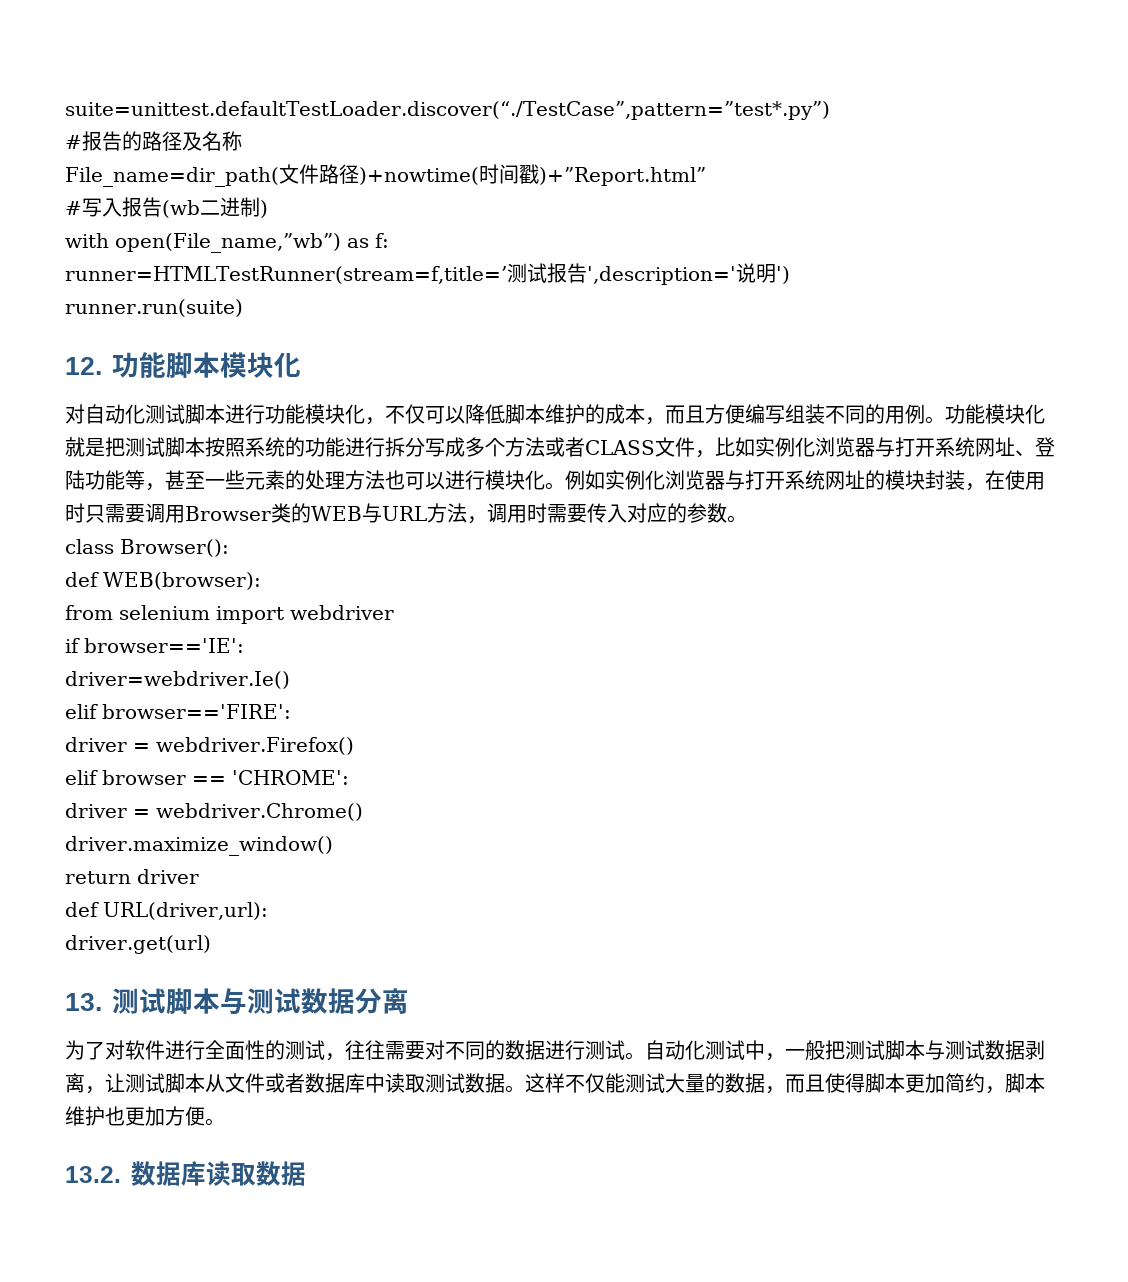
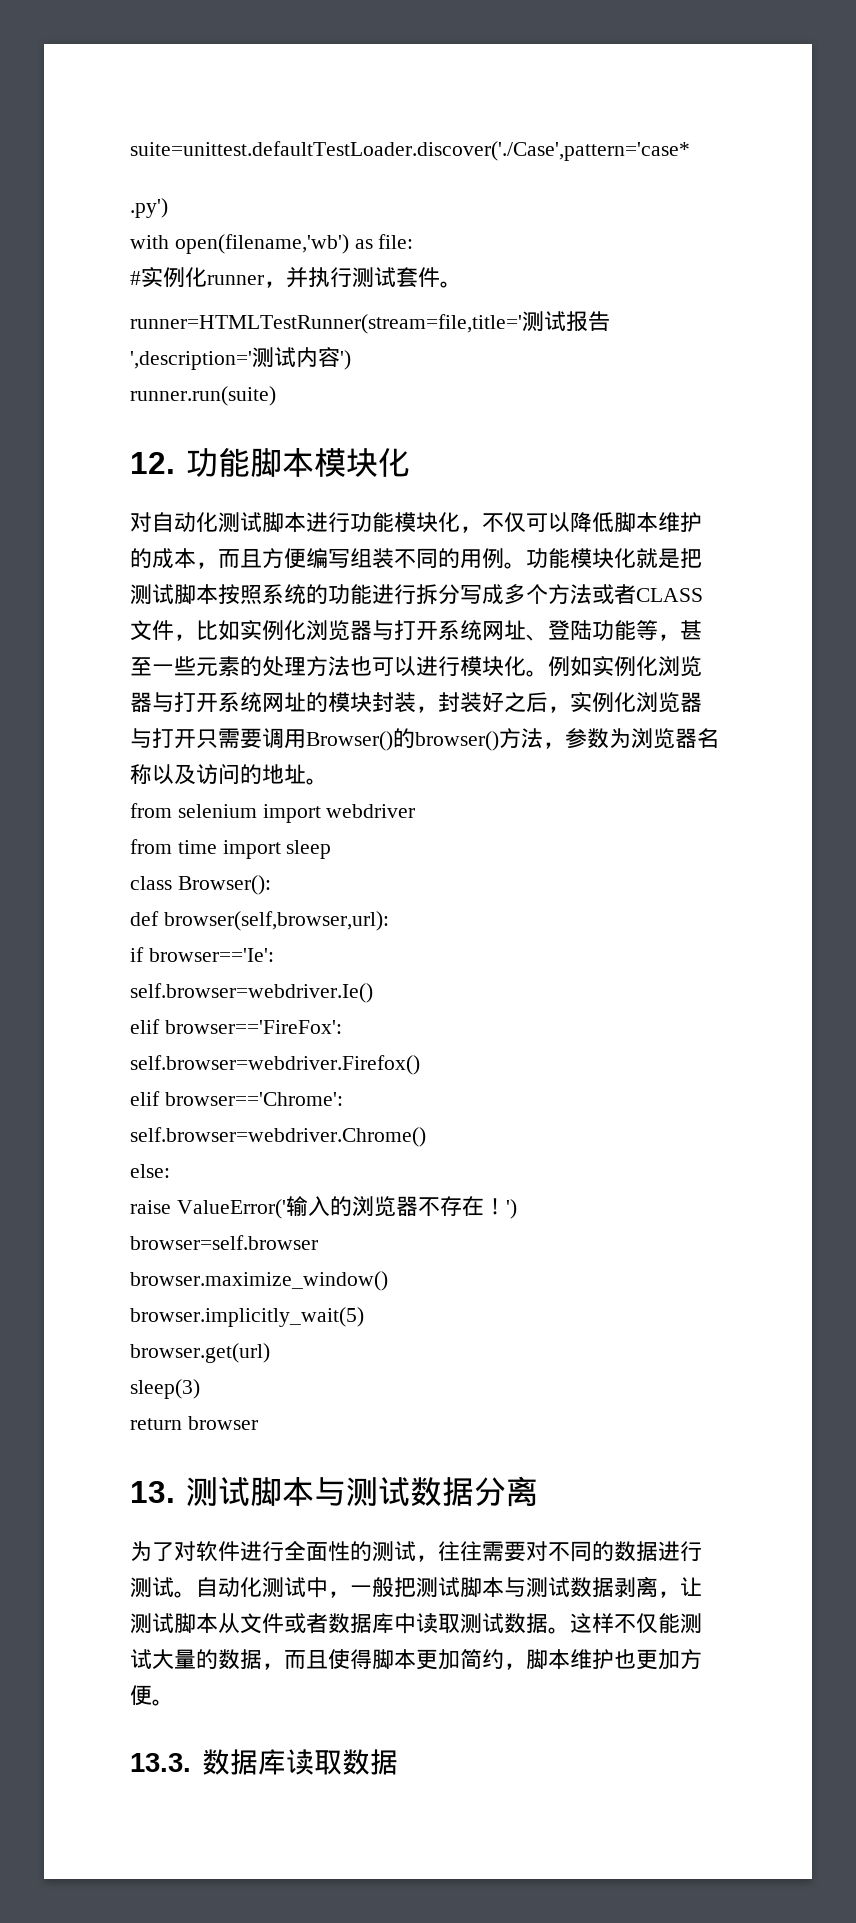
[65,101,830,120] [65,131,242,151] [65,164,706,187] [65,197,268,218] [65,233,389,253] [65,266,507,284] suite=unittest.defaultTestLoader.discover(“./TestCase”,pattern=”test*.py”) // #报告的路径及名称 // File_name=dir_path(文件路径)+nowtime(时间戳)+”Report.html” // #写入报告(wb二进制) // with open(File_name,”wb”) as f: // runner=HTMLTestRunner(stream=f,title=’ -> [130,141,690,161] [130,198,168,218] [130,234,414,254] [130,267,462,288] [130,314,522,334] suite=unittest.defaultTestLoader.discover('./Case',pattern='case* // .py') // with open(filename,'wb') as file: // #实例化runner，并执行测试套件。 // runner=HTMLTestRunner(stream=file,title='
[735,263,776,283] 说明 -> [252,347,340,368] 测试内容
[985,470,1045,490] [65,503,747,524] [65,539,229,557] [65,572,261,590] [65,605,394,624] 在使用时只需要调用Browser类的WEB与URL方法，调用时需要传入对应的参数。 // class Browser(): // def WEB(browser): // from selenium import webdriver -> [438,692,702,713] [130,728,719,751] [130,763,328,785] [130,803,416,823] [130,839,332,859] [130,875,271,895] [130,911,389,931] 封装好之后，实例化浏览器与打开只需要调用Browser()的browser()方法，参数为浏览器名称以及访问的地址。 // from selenium import webdriver // from time import sleep // class Browser(): // def browser(self,browser,url):
[84,638,244,653] [65,671,290,689] [65,704,291,719] [65,737,354,755] [65,770,349,785] [65,803,363,821] [65,836,333,856] [65,869,199,884] [65,902,268,920] [65,935,211,954] browser=='IE': // driver=webdriver.Ie() // elif browser=='FIRE': // driver = webdriver.Firefox() // elif browser == 'CHROME': // driver = webdriver.Chrome() // driver.maximize_window() // return driver // def URL(driver,url): // driver.get(url) -> [148,948,274,962] [130,983,373,1003] [130,1019,342,1034] [130,1055,420,1075] [130,1091,343,1106] [130,1127,426,1147] [130,1164,170,1178] [130,1196,517,1219] [130,1235,318,1250] [130,1271,388,1291] [130,1307,364,1327] [130,1343,270,1363] [130,1379,200,1399] [130,1416,258,1430] browser=='Ie': // self.browser=webdriver.Ie() // elif browser=='FireFox': // self.browser=webdriver.Firefox() // elif browser=='Chrome': // self.browser=webdriver.Chrome() // else: // raise ValueError('输入的浏览器不存在！') // browser=self.browser // browser.maximize_window() // browser.implicitly_wait(5) // browser.get(url) // sleep(3) // return browser
[65,1166,121,1183] 13.2. -> [130,1753,191,1772] 13.3.

